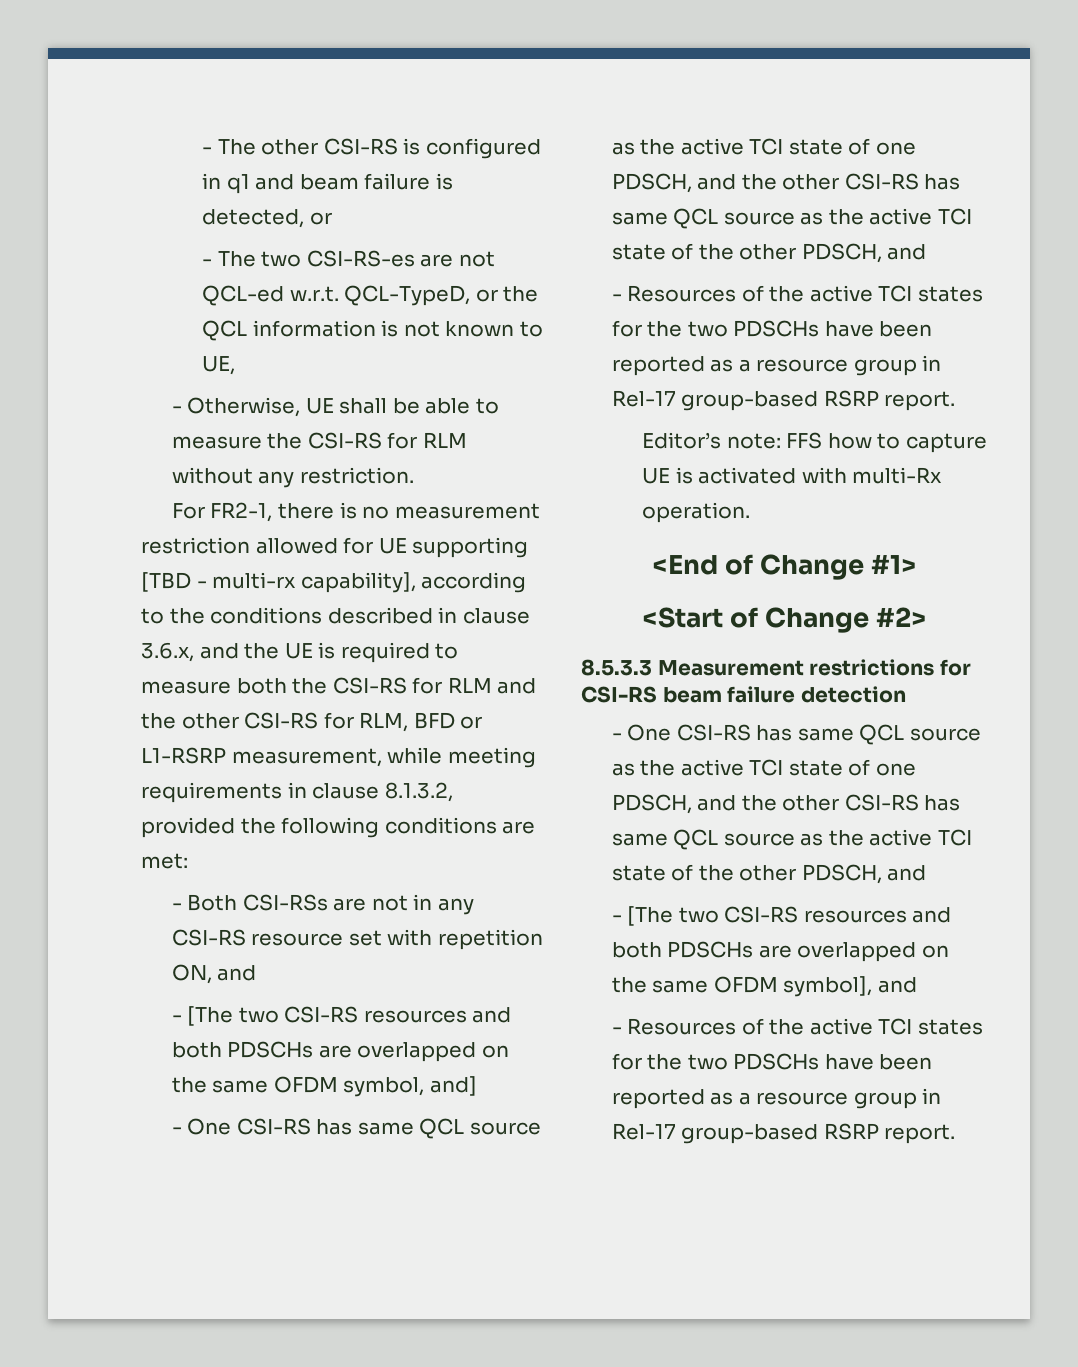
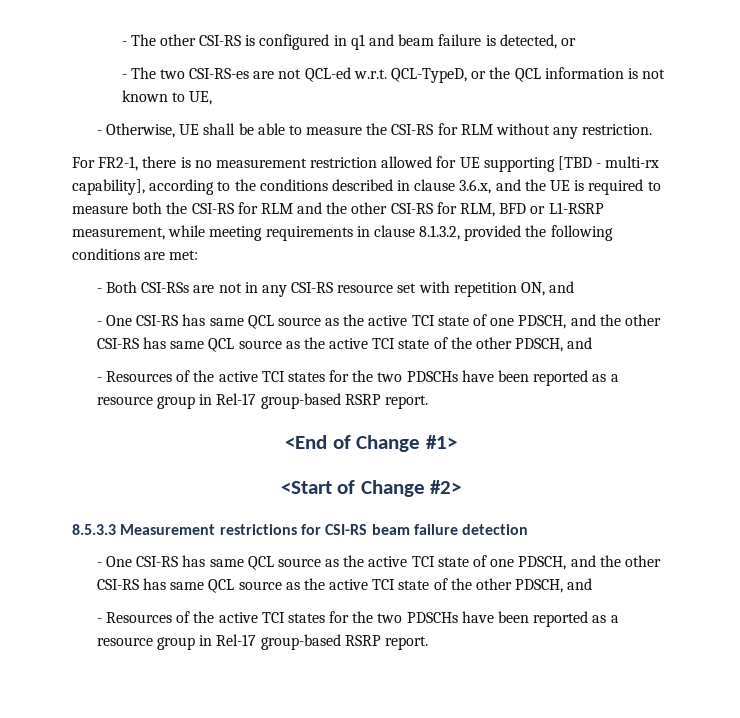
[187,1006,512,1026] [171,1041,509,1062] [171,1076,477,1097] [The two CSI-RS resources and both PDSCHs are overlapped on the same OFDM symbol, and] -> [105,314,661,329] [96,337,593,352] [96,370,619,386] [96,393,428,409] [285,435,457,452] [280,480,462,497] [72,524,529,535] One CSI-RS has same QCL source as the active TCI state of one PDSCH, and the other CSI-RS has same QCL source as the active TCI state of the other PDSCH, and // - Resources of the active TCI states for the two PDSCHs have been reported as a resource group in Rel-17 group-based RSRP report. // <End of Change #1> // <Start of Change #2> // 8.5.3.3 Measurement restrictions for CSI-RS beam failure detection
[642,432,987,453] [642,467,943,484] [642,502,751,523] [651,554,918,580] [641,607,928,633] [581,659,971,676] [581,686,906,703] [611,724,981,745] [611,759,916,776] [611,794,961,814] [611,829,972,850] [611,864,927,884] [611,906,952,926] [611,941,949,962] [611,976,917,997] [611,1018,983,1035] [611,1053,933,1070] [611,1088,942,1109] [611,1123,956,1144] // Editor’s note: FFS how to capture UE is activated with multi-Rx operation. // <End of Change #1> // <Start of Change #2> // 8.5.3.3 Measurement restrictions for CSI-RS beam failure detection // - One CSI-RS has same QCL source as the active TCI state of one PDSCH, and the other CSI-RS has same QCL source as the active TCI state of the other PDSCH, and // - [The two CSI-RS resources and both PDSCHs are overlapped on the same OFDM symbol], and // - Resources of the active TCI states for the two PDSCHs have been reported as a resource group in Rel-17 group-based RSRP report. -> (428, 643) none

